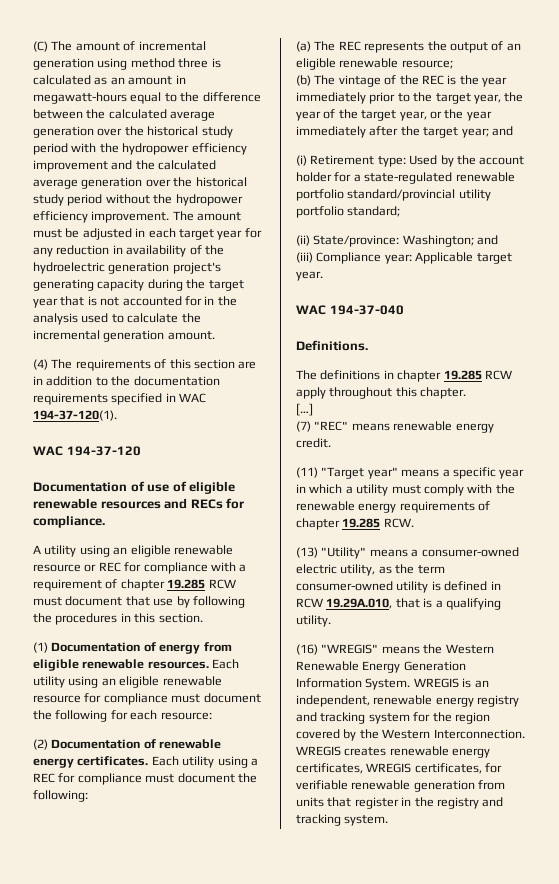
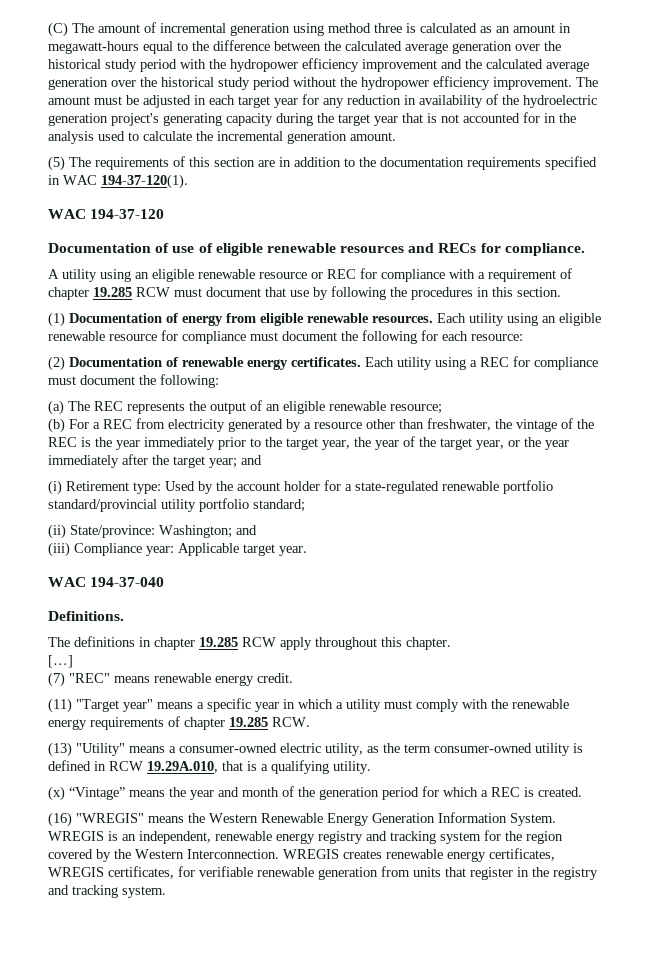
[33,359,48,370] (4) -> [48,156,65,171] (5)
[314,75,336,85] The -> [69,418,512,432] For a REC from electricity generated by a resource other than freshwater, the
(331, 621) none -> [48,786,582,801] // (x) “Vintage” means the year and month of the generation period for which a REC is created.

